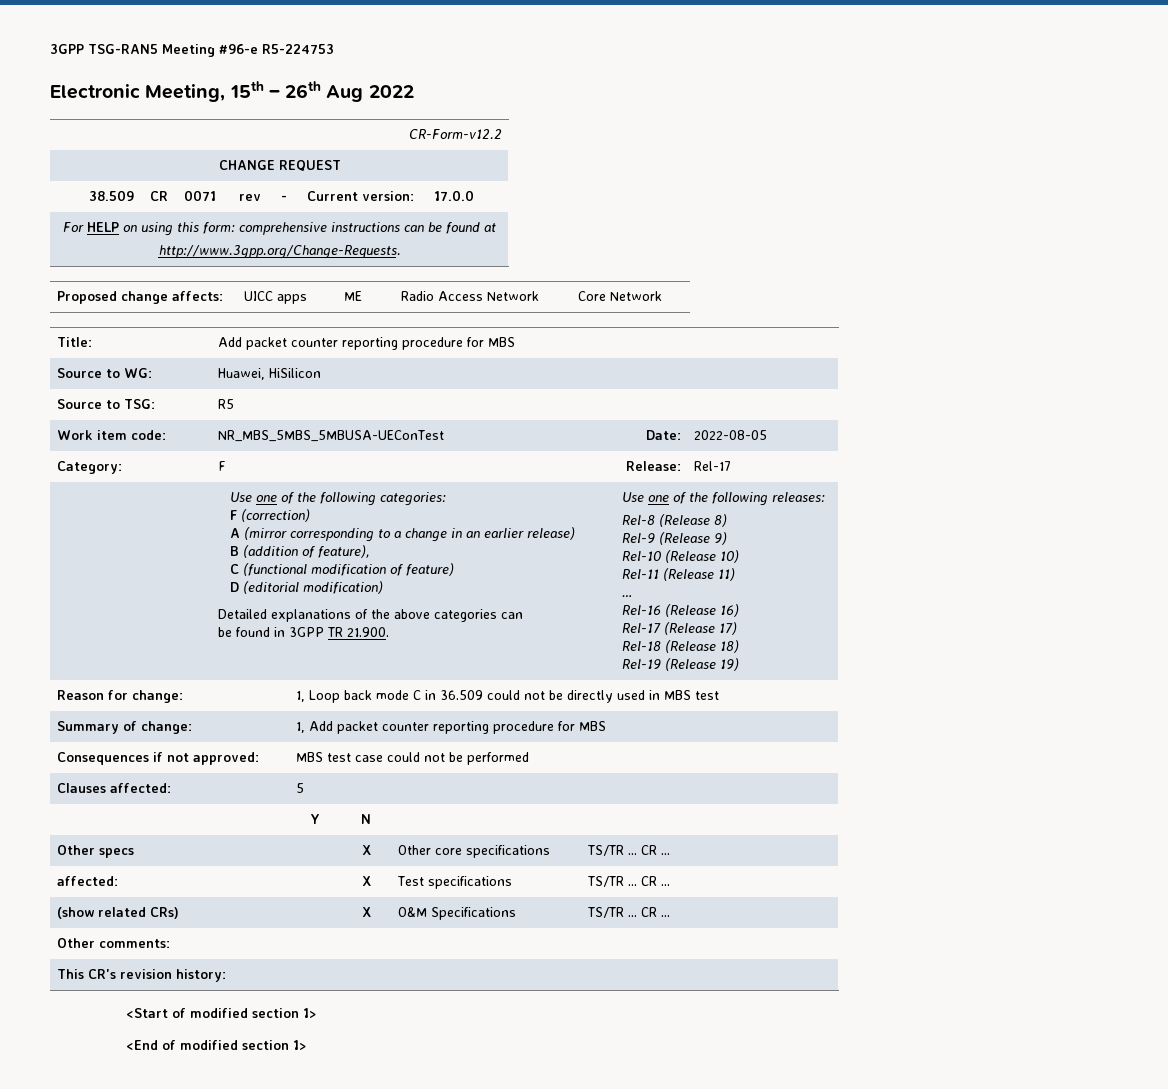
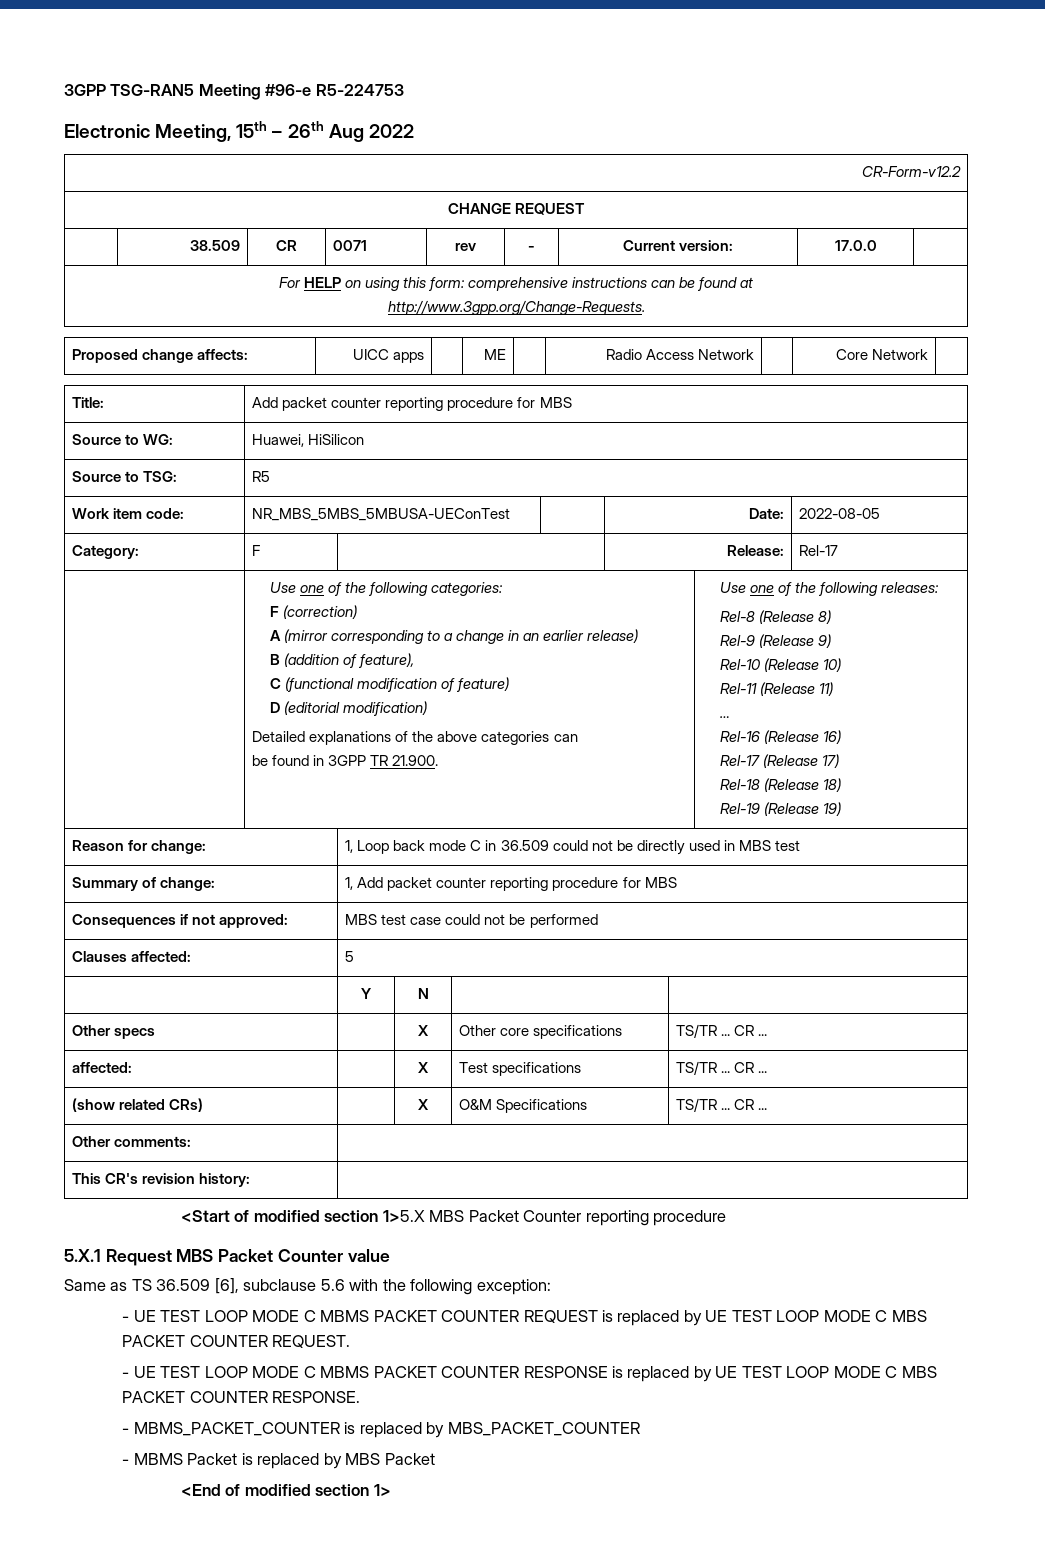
[302,1008,316,1018] 1> -> [382,1210,727,1226] [64,1249,390,1266] [64,1278,551,1295] [122,1310,927,1326] [122,1335,351,1348] [122,1366,937,1382] [122,1391,361,1403] [122,1422,640,1438] [122,1453,435,1469] 1>5.X MBS Packet Counter reporting procedure // 5.X.1 Request MBS Packet Counter value // Same as TS 36.509 [6], subclause 5.6 with the following exception: // - UE TEST LOOP MODE C MBMS PACKET COUNTER REQUEST is replaced by UE TEST LOOP MODE C MBS PACKET COUNTER REQUEST. // - UE TEST LOOP MODE C MBMS PACKET COUNTER RESPONSE is replaced by UE TEST LOOP MODE C MBS PACKET COUNTER RESPONSE. // - MBMS_PACKET_COUNTER is replaced by MBS_PACKET_COUNTER // - MBMS Packet is replaced by MBS Packet

